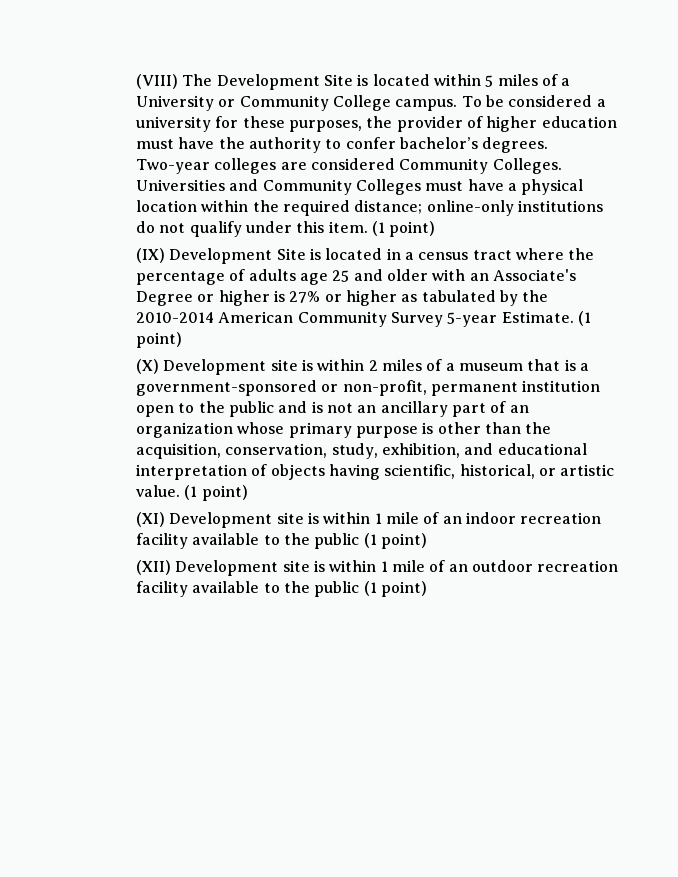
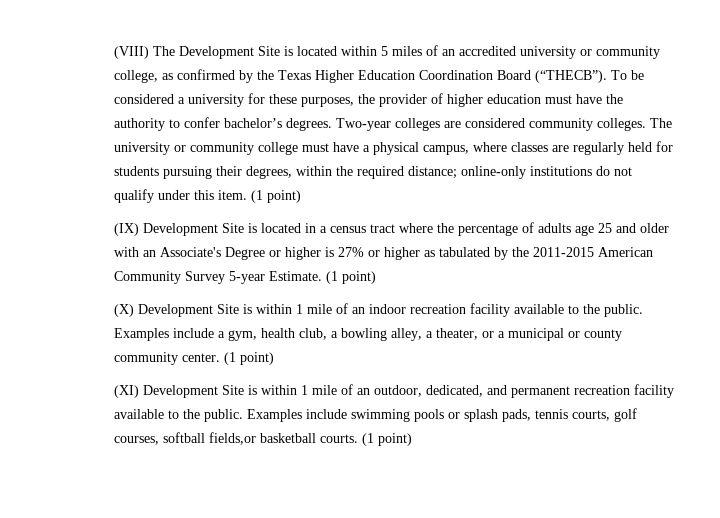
[561,78,571,86] [135,95,458,111] a University or Community College campus. -> [441,46,660,59] [113,69,607,83] an accredited university or community college, as confirmed by the Texas Higher Education Coordination Board (“THECB”).
[399,158,562,174] [135,179,584,195] [135,200,197,212] Community Colleges. Universities and Community Colleges must have a physical location -> [528,118,672,131] [113,141,673,155] [113,166,292,179] community colleges. The university or community college must have a physical campus, where classes are regularly held for students pursuing their degrees,
[135,312,214,323] 2010-2014 -> [532,247,594,257] 2011-2015
[270,359,589,371] [135,380,601,396] [135,401,529,417] [135,422,552,438] [135,443,587,459] [135,464,615,480] [135,485,248,501] [135,512,304,528] site is within 2 miles of a museum that is a government-sponsored or non-profit, permanent institution open to the public and is not an ancillary part of an organization whose primary purpose is other than the acquisition, conservation, study, exhibition, and educational interpretation of objects having scientific, historical, or artistic value. (1 point) // (XI) Development site -> [216,304,239,314] Site
[314,533,427,549] [135,560,619,576] [135,581,360,597] public (1 point) // (XII) Development site is within 1 mile of an outdoor recreation facility available to the public -> [603,304,643,317] [113,328,622,341] [113,352,274,365] [113,384,674,398] [113,408,637,422] [113,432,358,445] public. Examples include a gym, health club, a bowling alley, a theater, or a municipal or county community center. (1 point) // (XI) Development Site is within 1 mile of an outdoor, dedicated, and permanent recreation facility available to the public. Examples include swimming pools or splash pads, tennis courts, golf courses, softball fields,or basketball courts.

